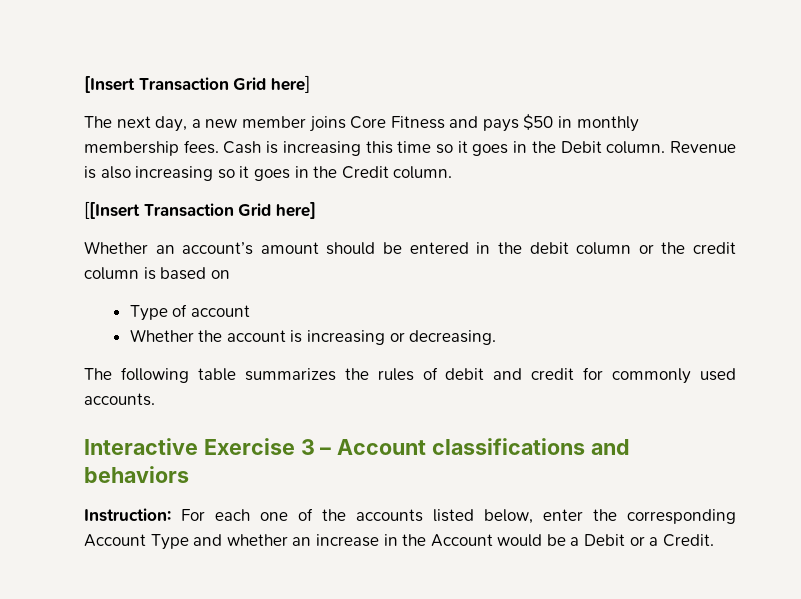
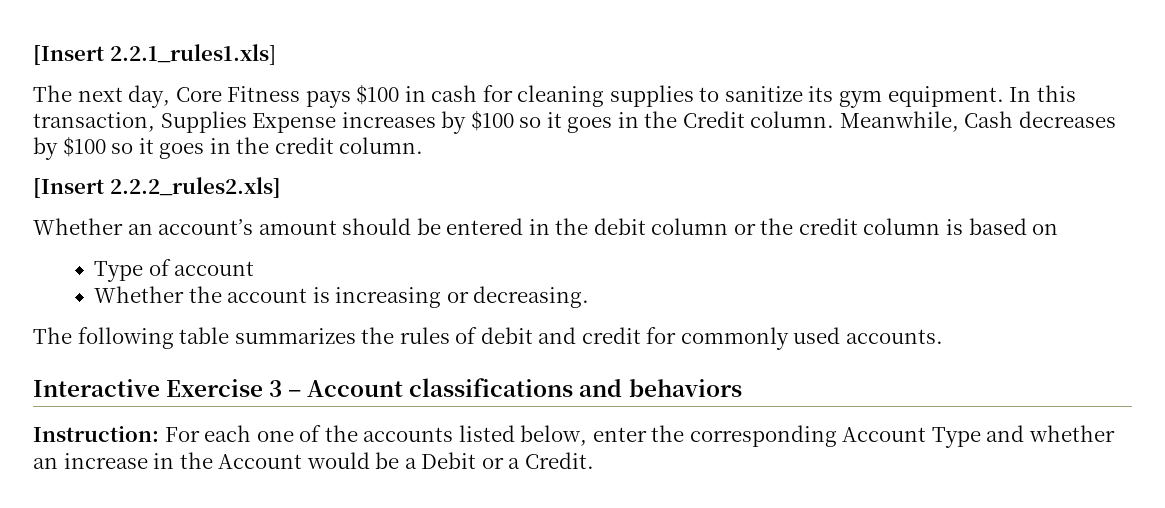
[84,75,310,93] [Insert Transaction Grid here] -> [33,44,276,65] [Insert 2.2.1_rules1.xls]
[191,114,639,132] [84,140,736,156] [84,166,214,181] a new member joins Core Fitness and pays $50 in monthly membership fees. Cash is increasing this time so it goes in the Debit column. Revenue is also increasing -> [175,84,1076,108] [33,110,514,134] Core Fitness pays $100 in cash for cleaning supplies to sanitize its gym equipment. In this transaction, Supplies Expense increases by $100
[84,201,316,219] // [[Insert Transaction Grid here] -> [839,111,1117,132] [33,136,424,160] [33,177,281,198] Meanwhile, Cash decreases by $100 so it goes in the credit column. // [Insert 2.2.2_rules2.xls]

